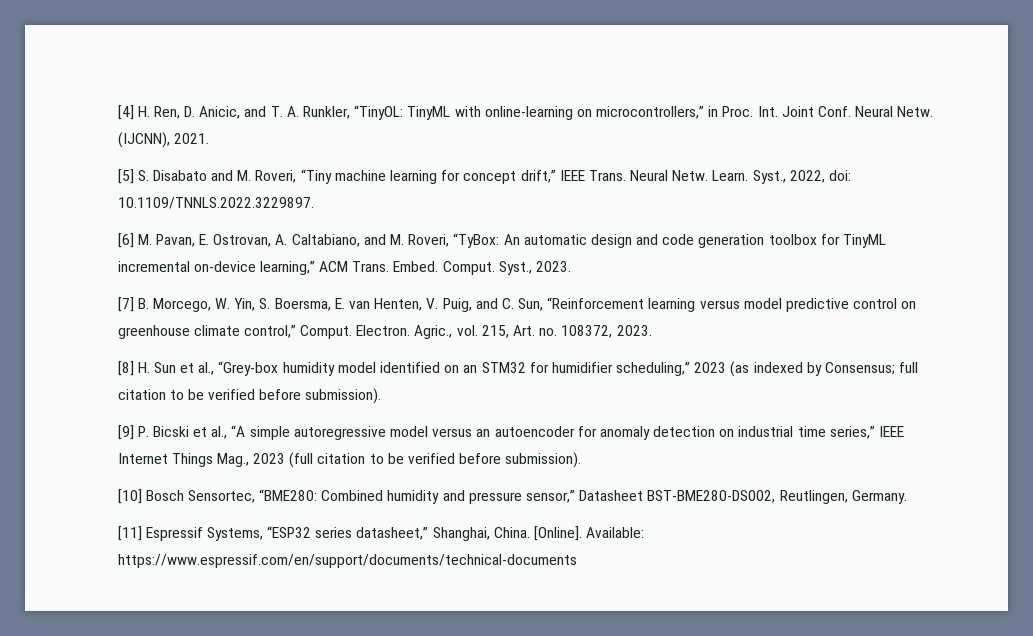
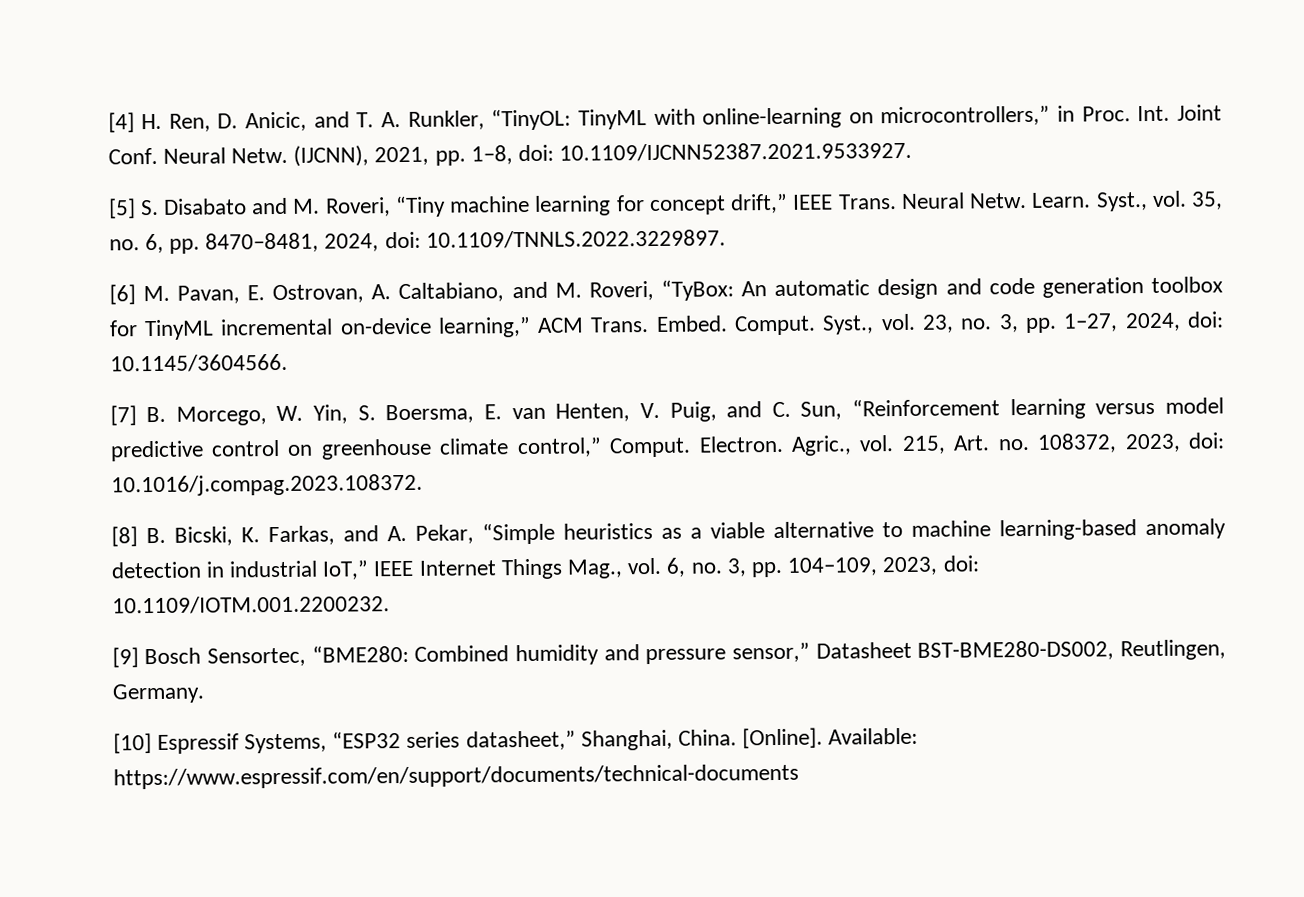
[173,133,209,144] 2021. -> [374,141,913,166] 2021, pp. 1–8, doi: 10.1109/IJCNN52387.2021.9533927.
[789,170,825,183] 2022, -> [1151,190,1223,210] [108,232,380,254] vol. 35, no. 6, pp. 8470–8481, 2024,
[535,261,571,272] 2023. -> [880,311,1224,333] [109,353,288,373] vol. 23, no. 3, pp. 1–27, 2024, doi: 10.1145/3604566.
[616,325,652,336] [117,361,919,377] [117,388,382,404] [117,425,905,440] [117,452,582,468] [117,489,142,504] 2023. // [8] H. Sun et al., “Grey-box humidity model identified on an STM32 for humidifier scheduling,” 2023 (as indexed by Consensus; full citation to be verified before submission). // [9] P. Bicski et al., “A simple autoregressive model versus an autoencoder for anomaly detection on industrial time series,” IEEE Internet Things Mag., 2023 (full citation to be verified before submission). // [10] -> [1124,432,1225,453] [110,473,423,497] [110,518,1227,547] [110,555,979,580] [111,595,390,615] [111,647,139,668] 2023, doi: 10.1016/j.compag.2023.108372. // [8] B. Bicski, K. Farkas, and A. Pekar, “Simple heuristics as a viable alternative to machine learning-based anomaly detection in industrial IoT,” IEEE Internet Things Mag., vol. 6, no. 3, pp. 104–109, 2023, doi: 10.1109/IOTM.001.2200232. // [9]
[117,526,142,541] [11] -> [112,733,152,754] [10]

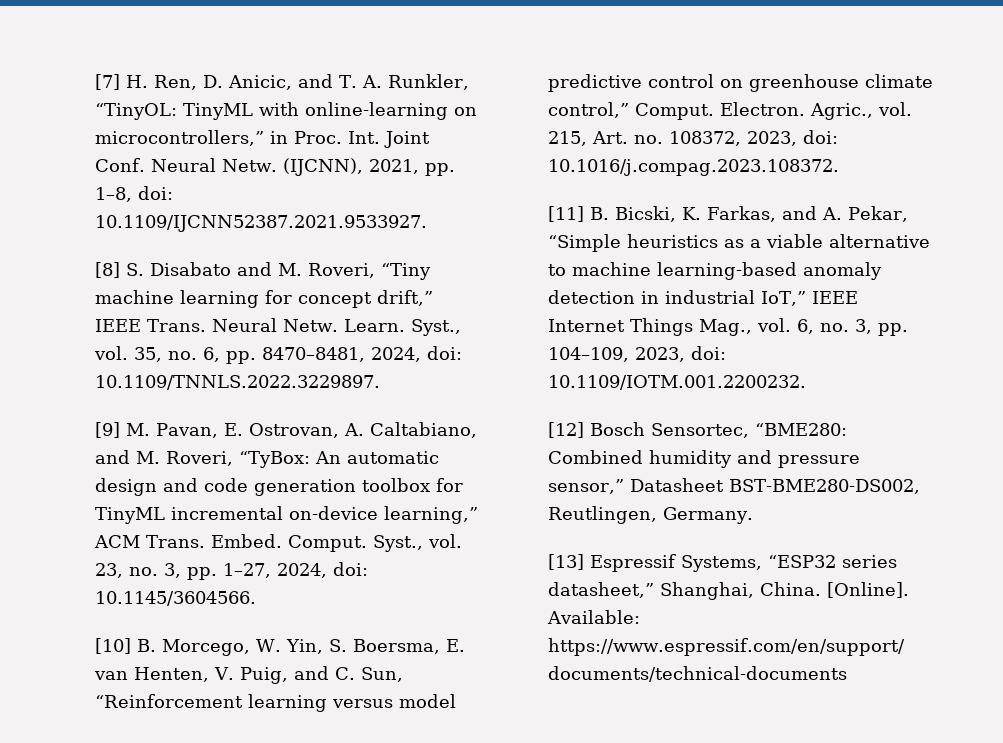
[107,112,135,133] [4] -> [94,74,120,90] [7]
[107,198,136,219] [5] -> [94,262,120,278] [8]
[108,284,136,305] [6] -> [94,422,120,438] [9]
[109,405,137,426] [7] -> [94,638,131,654] [10]
[110,526,138,547] [8] -> [547,206,584,222] [11]
[111,647,139,668] [9] -> [547,422,584,438] [12]
[112,733,152,754] [10] -> [547,554,584,570] [13]

